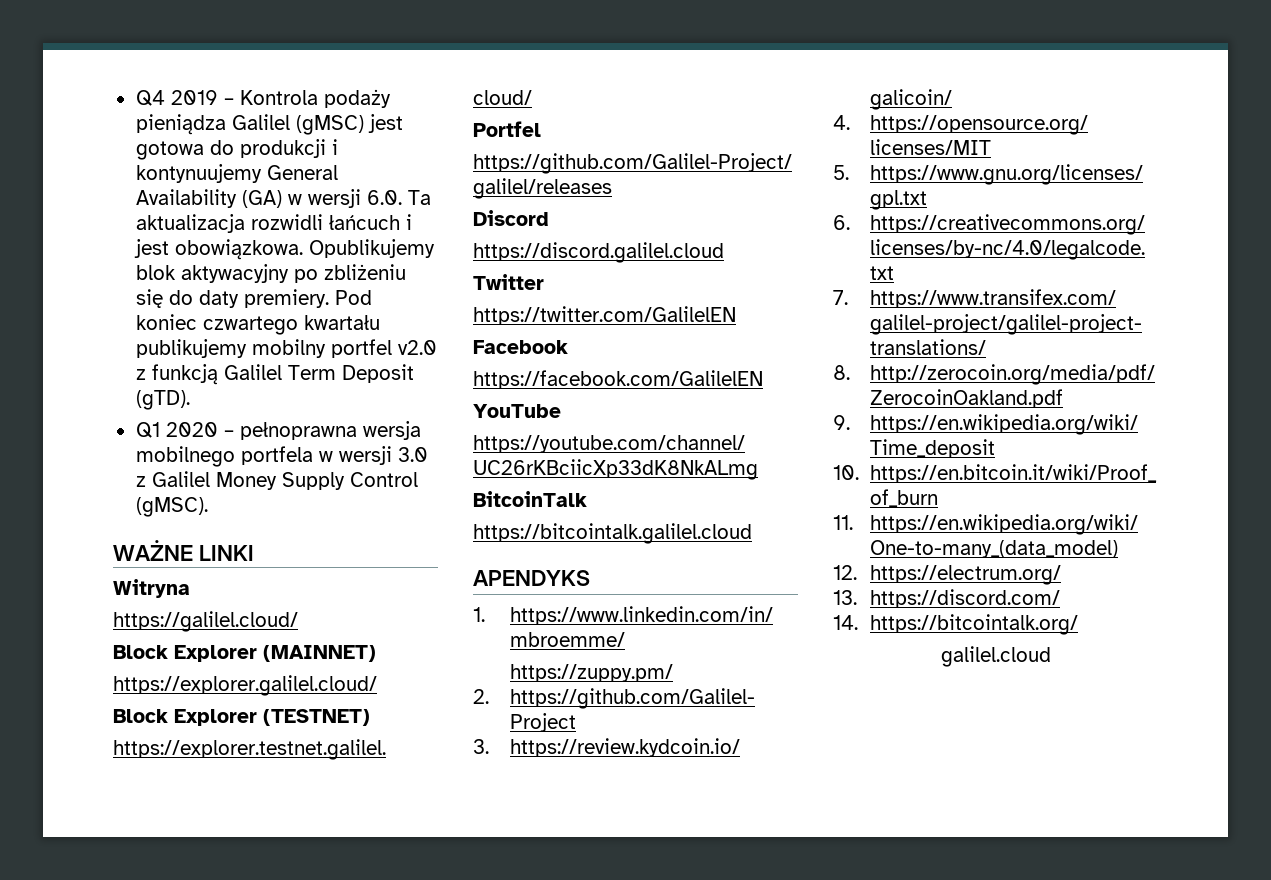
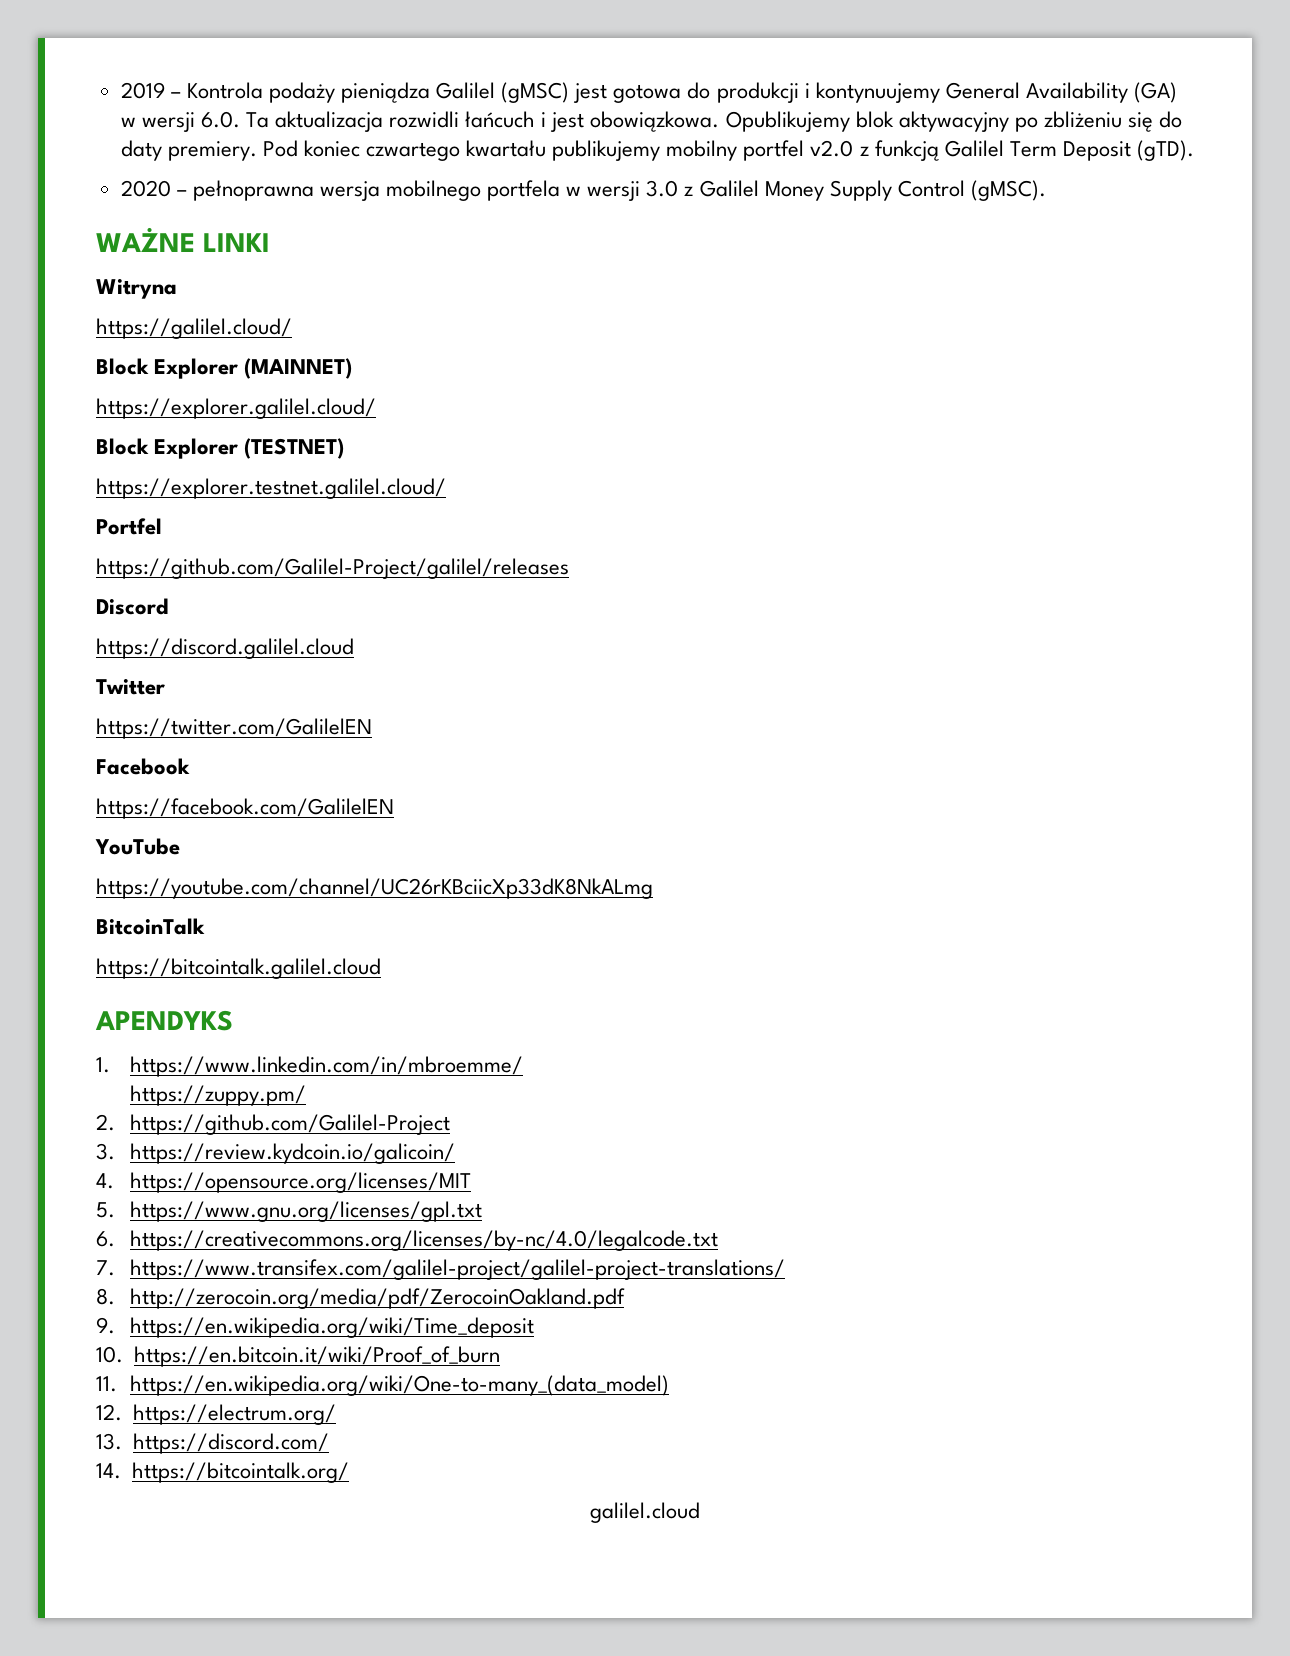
[135,90,165,106] Q4 -> (120, 90) none
[135,422,160,438] Q1 -> (1194, 150) none

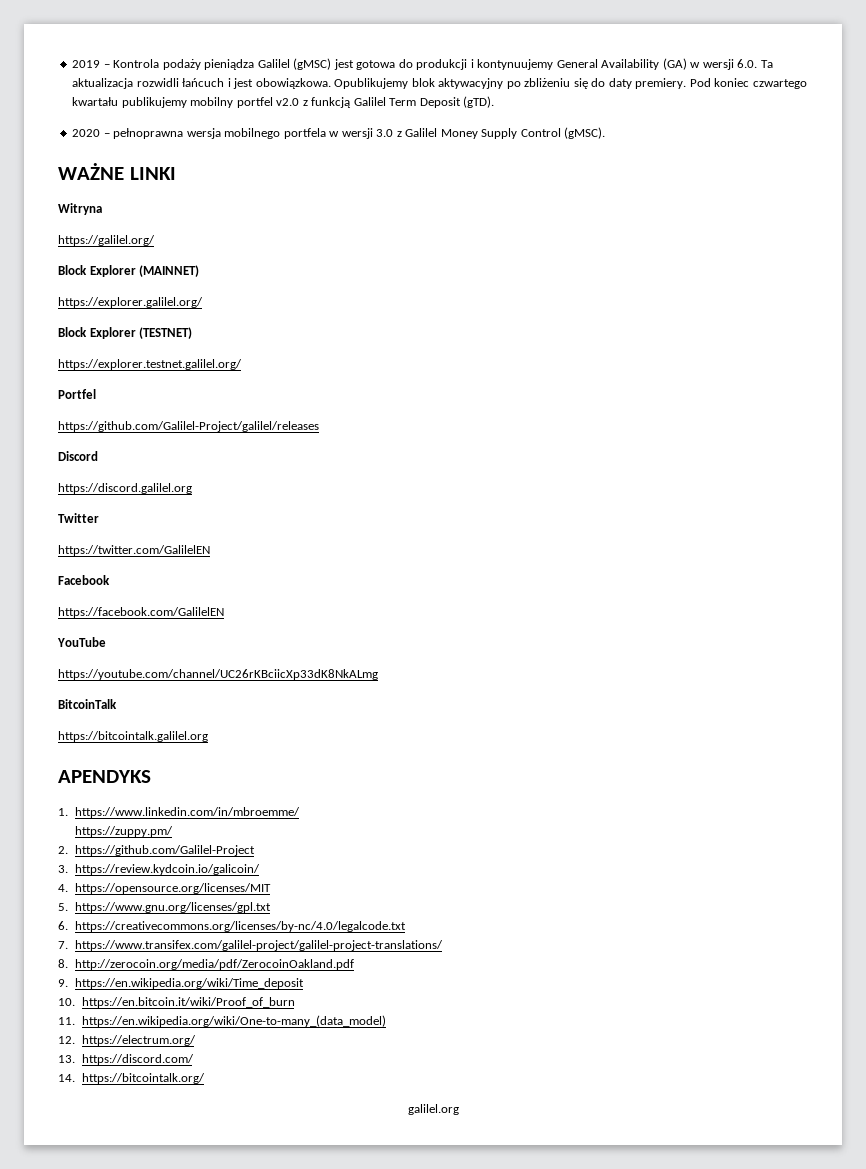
[96,318,292,339] https://galilel.cloud/ -> [58,235,155,246] https://galilel.org/
[96,398,376,419] https://explorer.galilel.cloud/ -> [58,297,203,308] https://explorer.galilel.org/
[96,478,446,499] https://explorer.testnet.galilel.cloud/ -> [58,359,242,370] https://explorer.testnet.galilel.org/
[96,638,354,659] https://discord.galilel.cloud -> [58,483,192,494] https://discord.galilel.org
[96,958,381,979] https://bitcointalk.galilel.cloud -> [58,731,208,742] https://bitcointalk.galilel.org
[590,1502,700,1523] galilel.cloud -> [407,1104,459,1115] galilel.org

